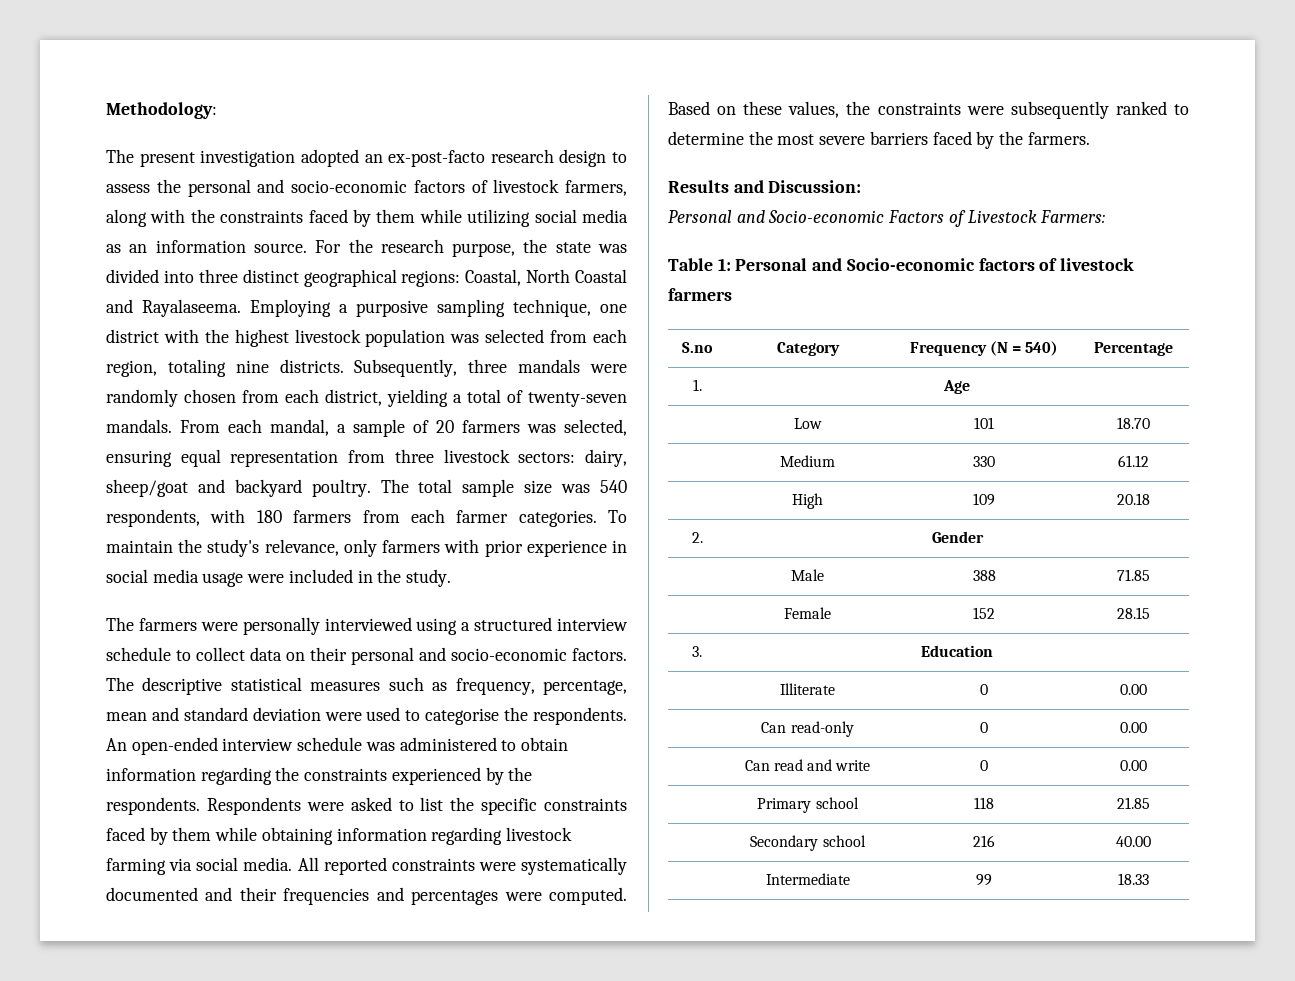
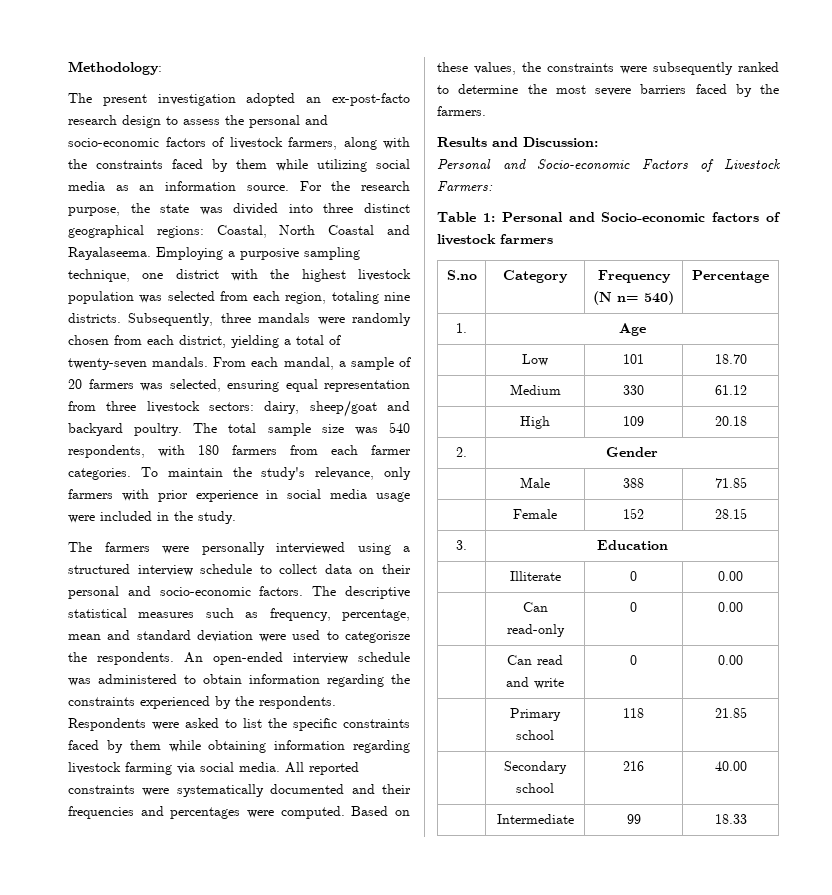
[425,708,500,725] categorise -> [345,631,410,643] categorisze
[1012,346,1022,353] = -> [617,296,639,302] n=

